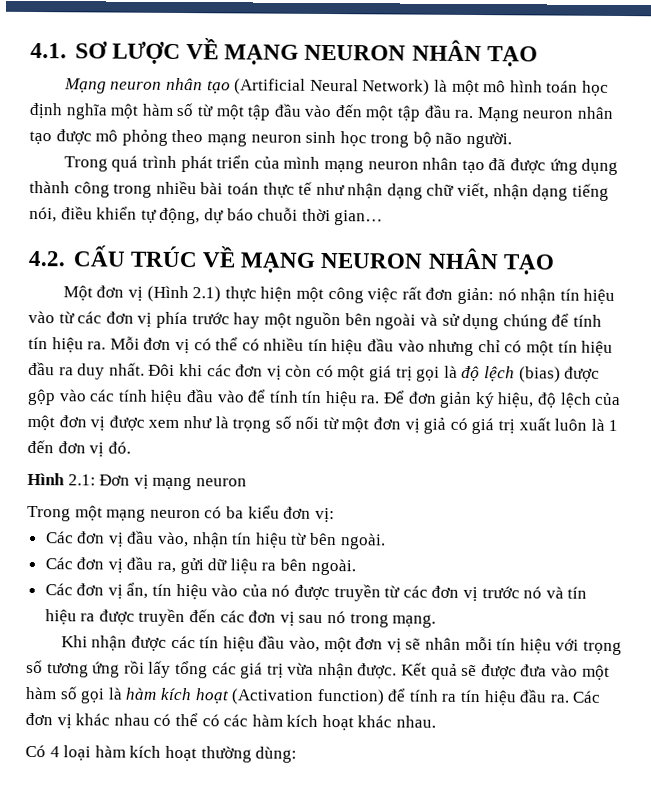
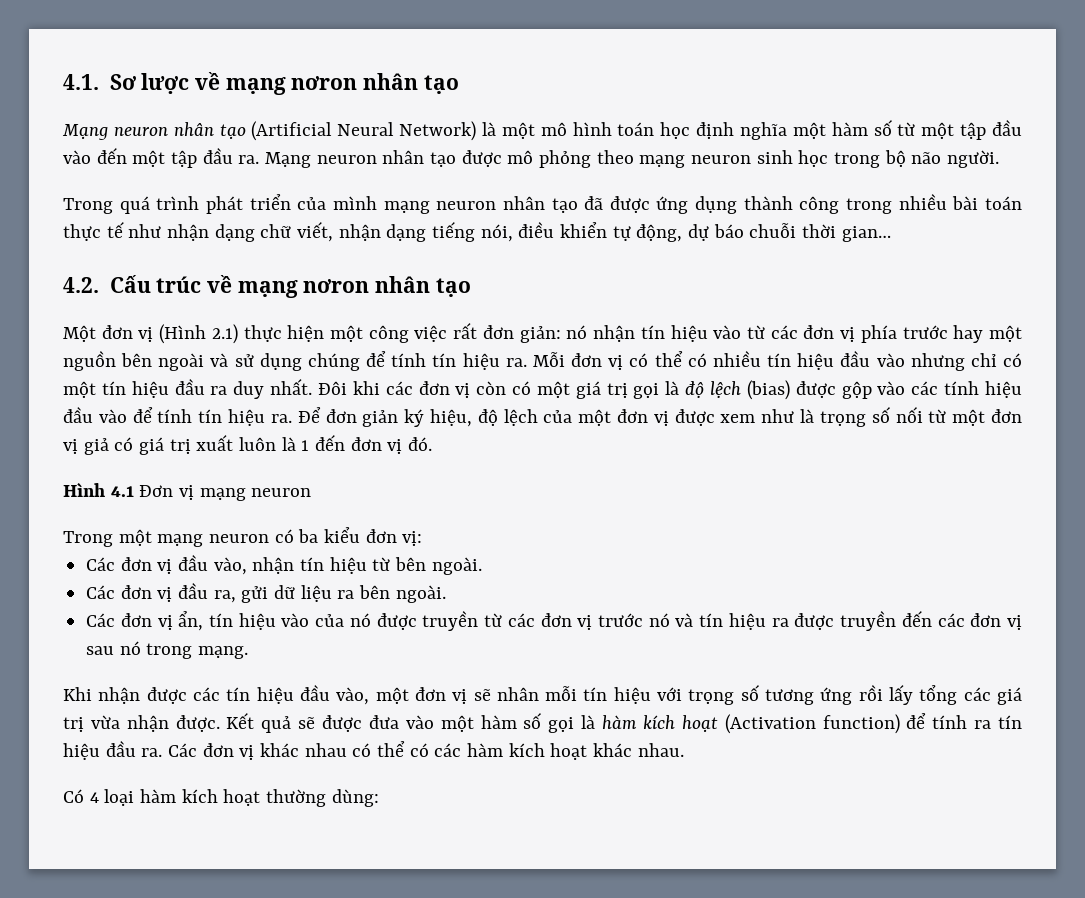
[74,38,538,67] SƠ LƯỢC VỀ MẠNG NEURON NHÂN TẠO -> [109,72,459,95] Sơ lược về mạng nơron nhân tạo
[72,245,554,275] CẤU TRÚC VỀ MẠNG NEURON NHÂN TẠO -> [109,275,471,298] Cấu trúc về mạng nơron nhân tạo
[67,474,96,486] 2.1: -> [110,486,134,497] 4.1

